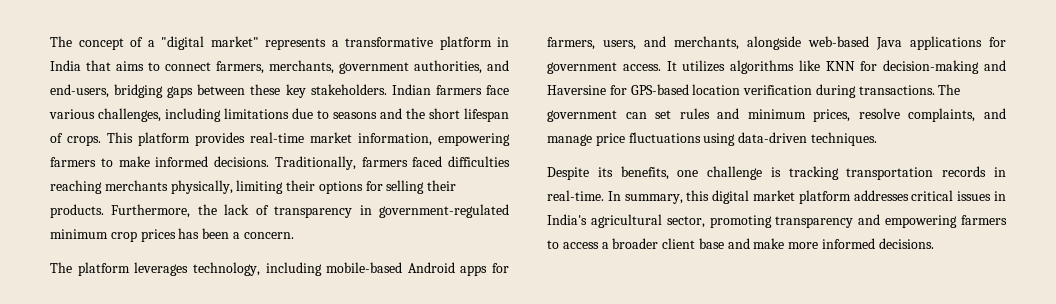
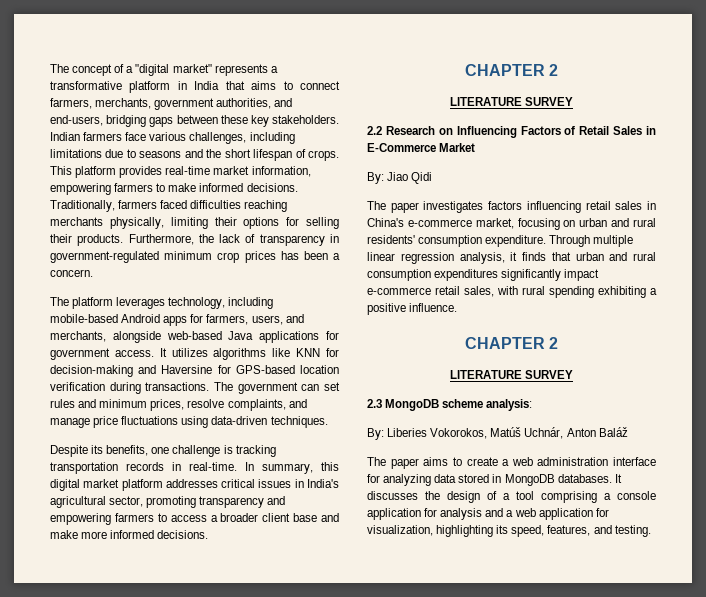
(934, 243) none -> [464,64,559,76] [449,97,574,106] [367,126,656,138] [367,143,476,152] [367,172,433,184] [367,201,656,213] [367,218,656,230] [367,235,634,247] [367,252,656,264] [367,269,600,281] [367,286,657,298] [367,303,458,315] [464,337,559,349] [449,370,574,379] [367,399,533,411] [367,427,628,440] [367,457,656,469] [367,474,622,486] [367,491,656,503] [367,508,609,520] [367,525,651,537] // CHAPTER 2 // LITERATURE SURVEY // 2.2 Research on Influencing Factors of Retail Sales in E-Commerce Market // By: Jiao Qidi // The paper investigates factors influencing retail sales in China's e-commerce market, focusing on urban and rural residents' consumption expenditure. Through multiple linear regression analysis, it finds that urban and rural consumption expenditures significantly impact e-commerce retail sales, with rural spending exhibiting a positive influence. // CHAPTER 2 // LITERATURE SURVEY // 2.3 MongoDB scheme analysis: // By: Liberies Vokorokos, Matúš Uchnár, Anton Baláž // The paper aims to create a web administration interface for analyzing data stored in MongoDB databases. It discusses the design of a tool comprising a console application for analysis and a web application for visualization, highlighting its speed, features, and testing.

